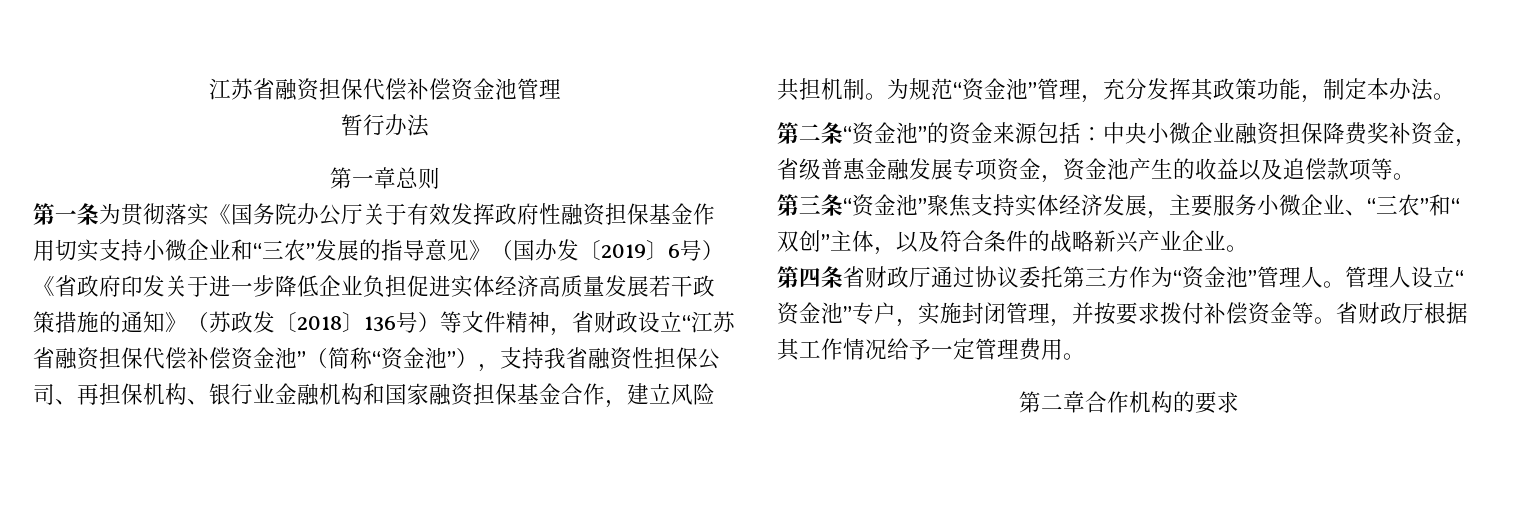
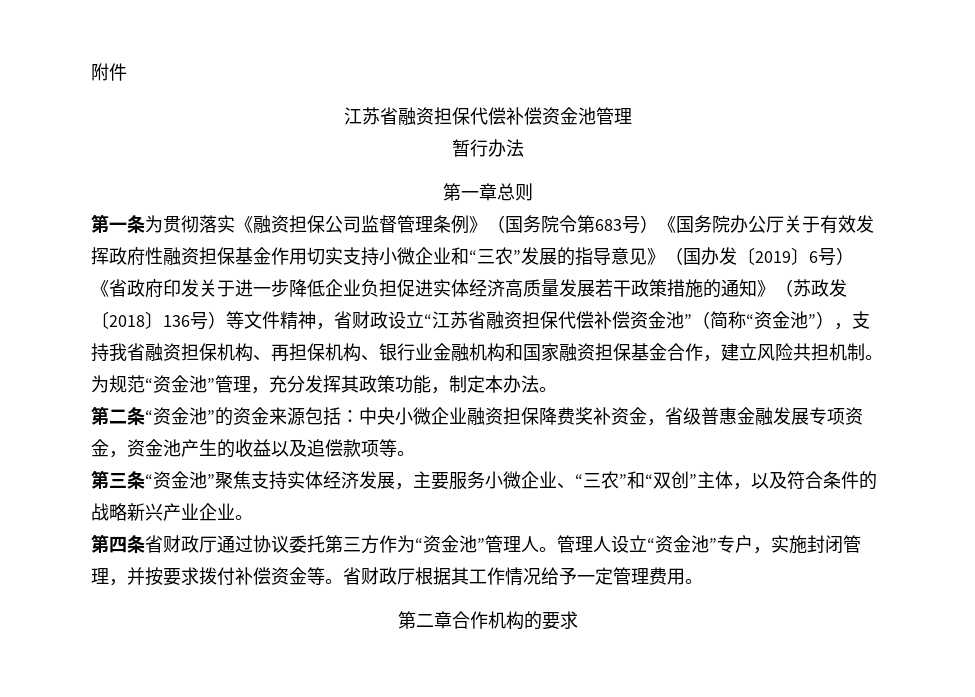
(208, 89) none -> [91,63,127,81] 附件 //
(231, 214) none -> [253,215,676,234] 融资担保公司监督管理条例》（国务院令第683号）《
[632,347,720,370] [33,383,55,405] 性担保公司 -> [181,343,253,362] 担保机构

